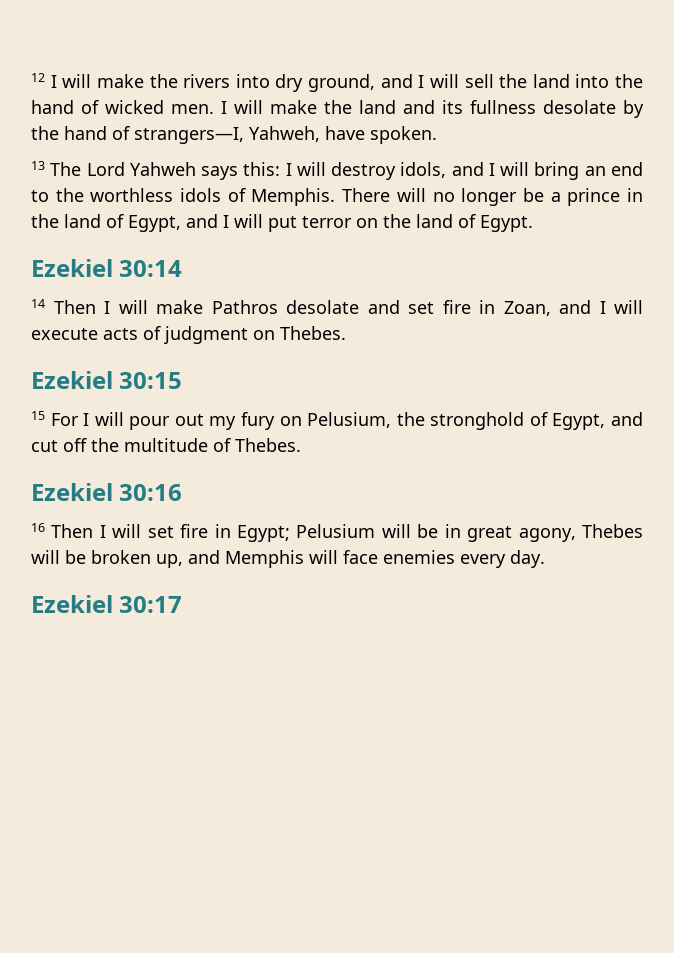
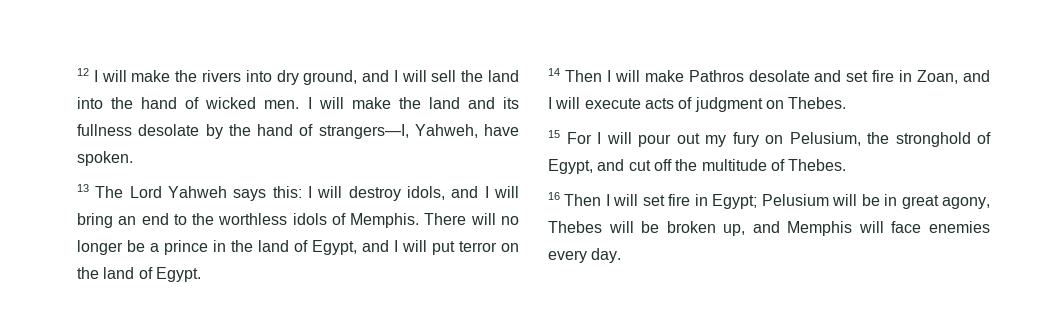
[31,259,183,277] // Ezekiel 30:14 -> (201, 274) none
[31,371,183,389] // Ezekiel 30:15 -> (847, 103) none
[31,483,183,501] // Ezekiel 30:16 -> (847, 165) none
[31,595,183,613] // Ezekiel 30:17 -> (622, 255) none

